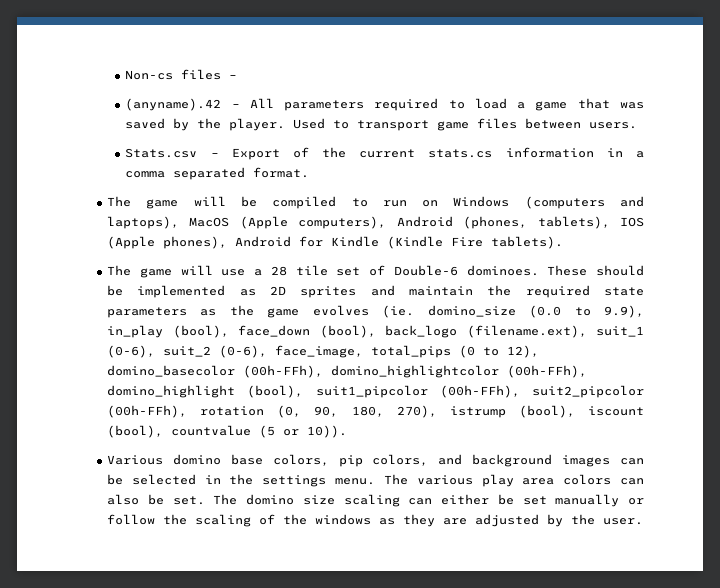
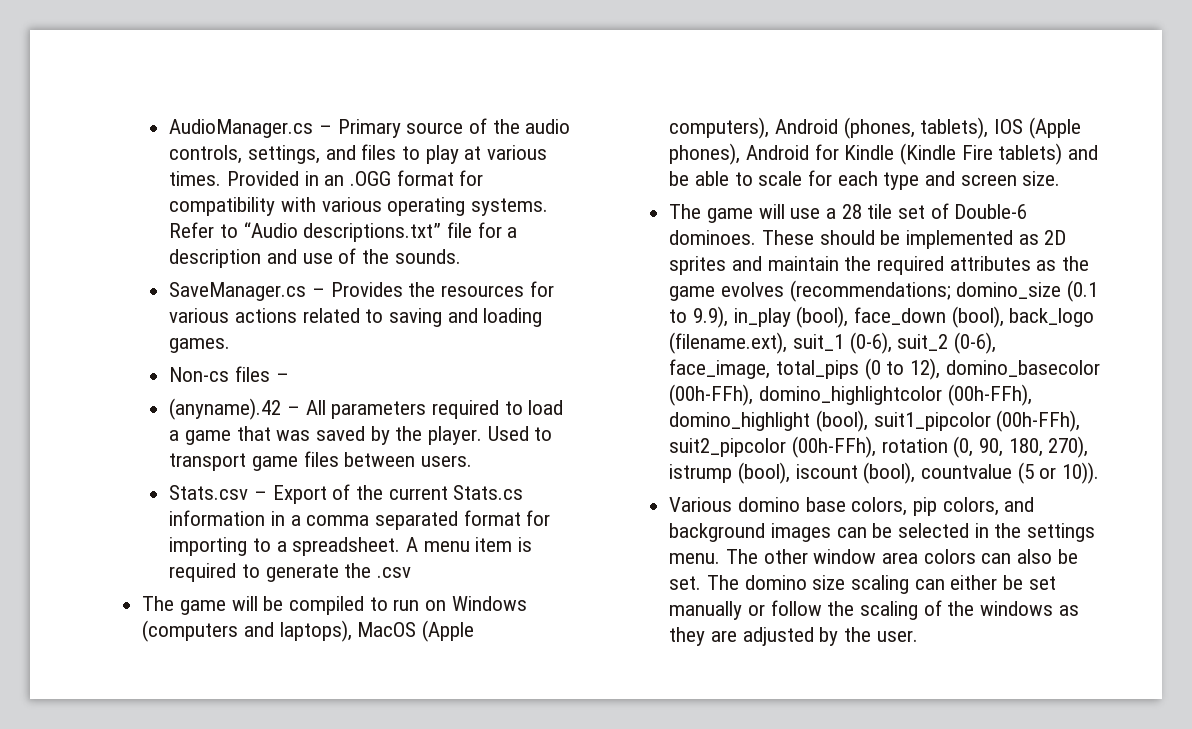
(125, 75) none -> [169,118,571,138] [169,144,548,164] [169,170,484,186] [169,197,549,216] [169,222,518,242] [169,248,461,268] [169,281,554,301] [169,308,543,327] [169,338,231,353] AudioManager.cs – Primary source of the audio controls, settings, and files to play at various times. Provided in an .OGG format for compatibility with various operating systems. Refer to “Audio descriptions.txt” file for a description and use of the sounds. // SaveManager.cs – Provides the resources for various actions related to saving and loading games. //
[428,149,493,158] stats.cs -> [453,485,524,500] Stats.cs
[253,167,310,178] format. -> [463,510,551,526] [169,537,533,556] [169,563,412,582] format for importing to a spreadsheet. A menu item is required to generate the .csv
[491,236,564,249] tablets). -> [998,143,1098,165] [669,170,1061,190] tablets) and be able to scale for each type and screen size.
[604,287,645,296] [107,307,188,318] state parameters -> [949,256,1031,271] attributes
[382,305,562,318] (ie. domino_size (0.0 -> [789,280,1098,302] (recommendations; domino_size (0.1
[416,474,514,487] various play -> [763,549,877,564] other window

